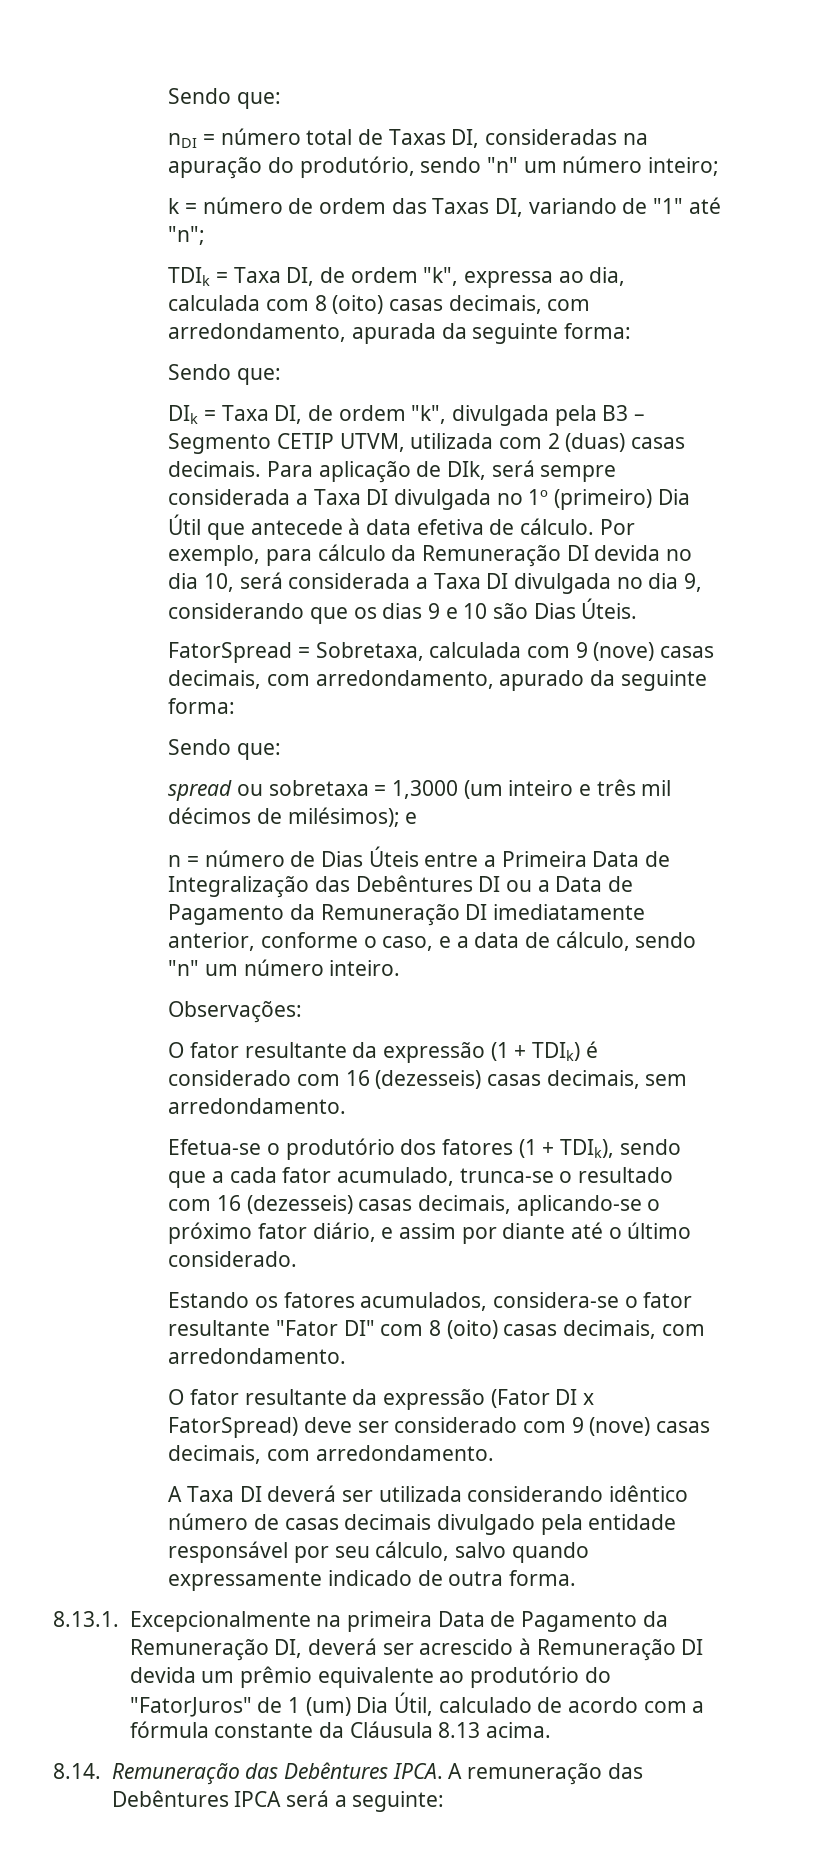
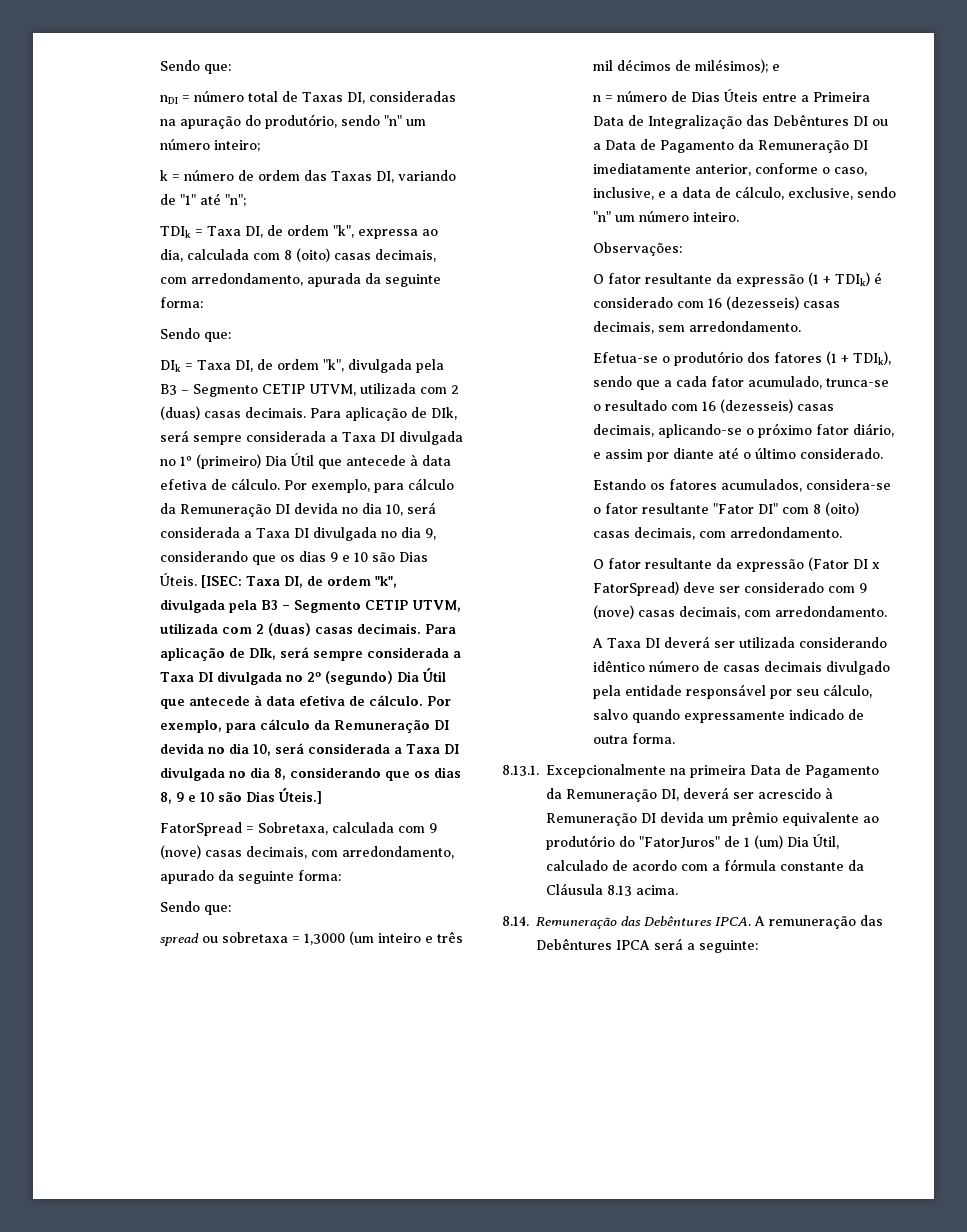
(638, 608) none -> [201,575,398,588] [160,599,462,613] [160,623,457,636] [160,647,462,661] [160,668,447,685] [160,695,452,709] [160,719,450,733] [160,743,460,756] [160,767,462,781] [160,788,323,804] [ISEC: Taxa DI, de ordem "k", divulgada pela B3 – Segmento CETIP UTVM, utilizada com 2 (duas) casas decimais. Para aplicação de DIk, será sempre considerada a Taxa DI divulgada no 2º (segundo) Dia Útil que antecede à data efetiva de cálculo. Por exemplo, para cálculo da Remuneração DI devida no dia 10, será considerada a Taxa DI divulgada no dia 8, considerando que os dias 8, 9 e 10 são Dias Úteis.]
(434, 943) none -> [593,187,655,200] inclusive,
(630, 941) none -> [788,187,854,200] exclusive,

